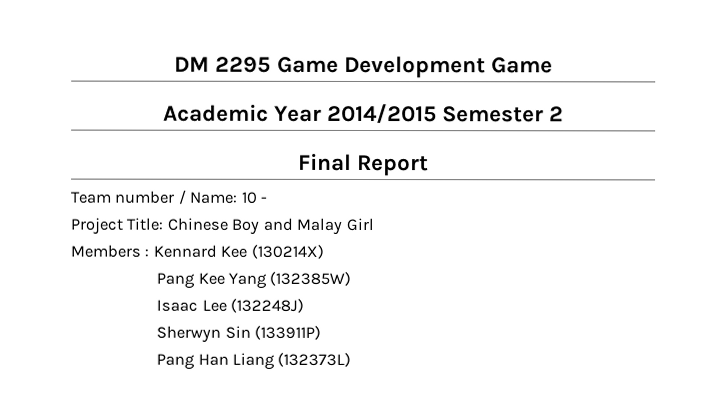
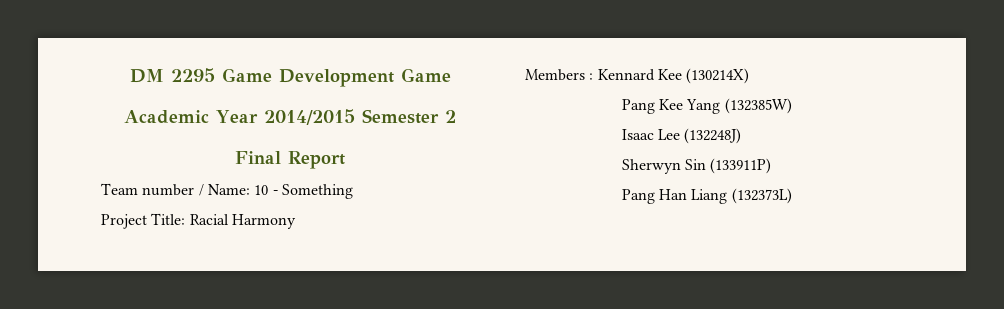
(269, 199) none -> [281,184,353,199] Something
[166,217,374,235] Chinese Boy and Malay Girl -> [189,214,296,229] Racial Harmony

